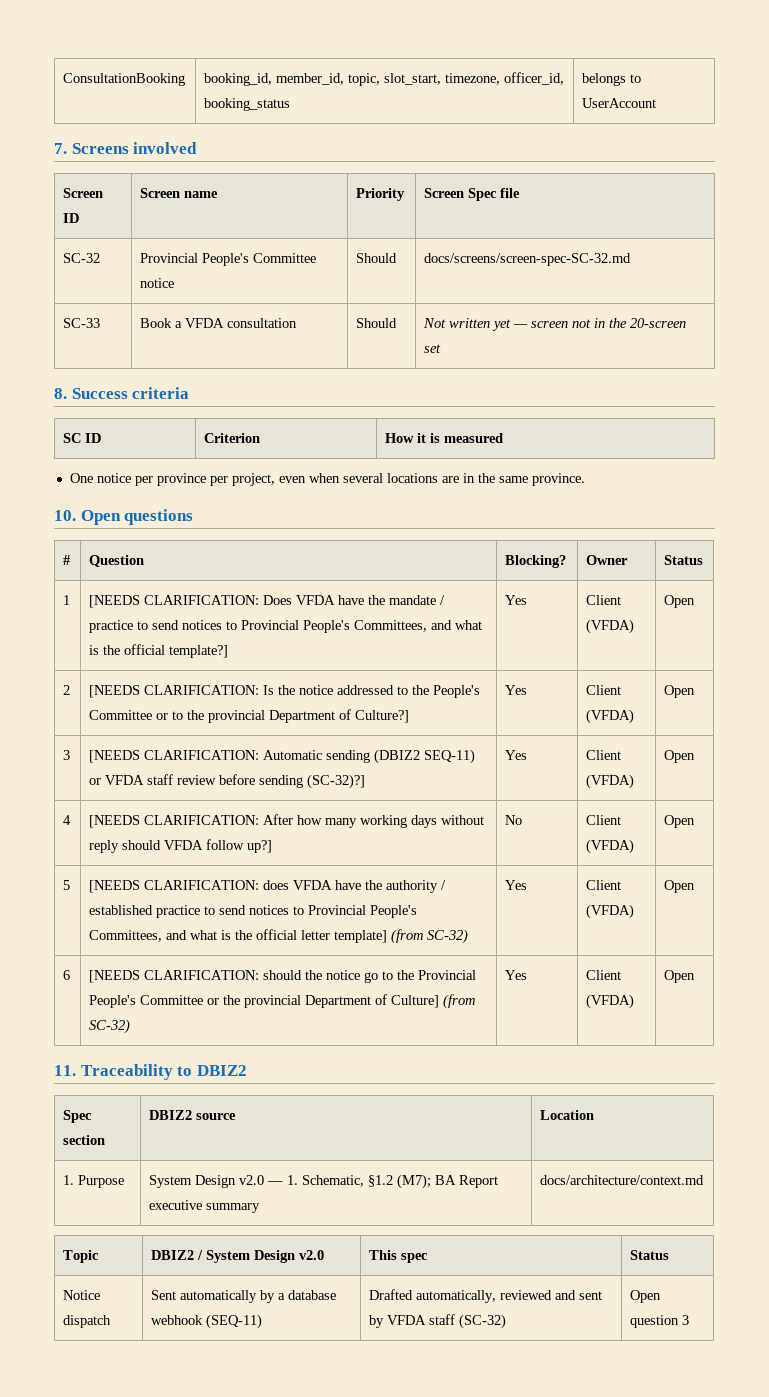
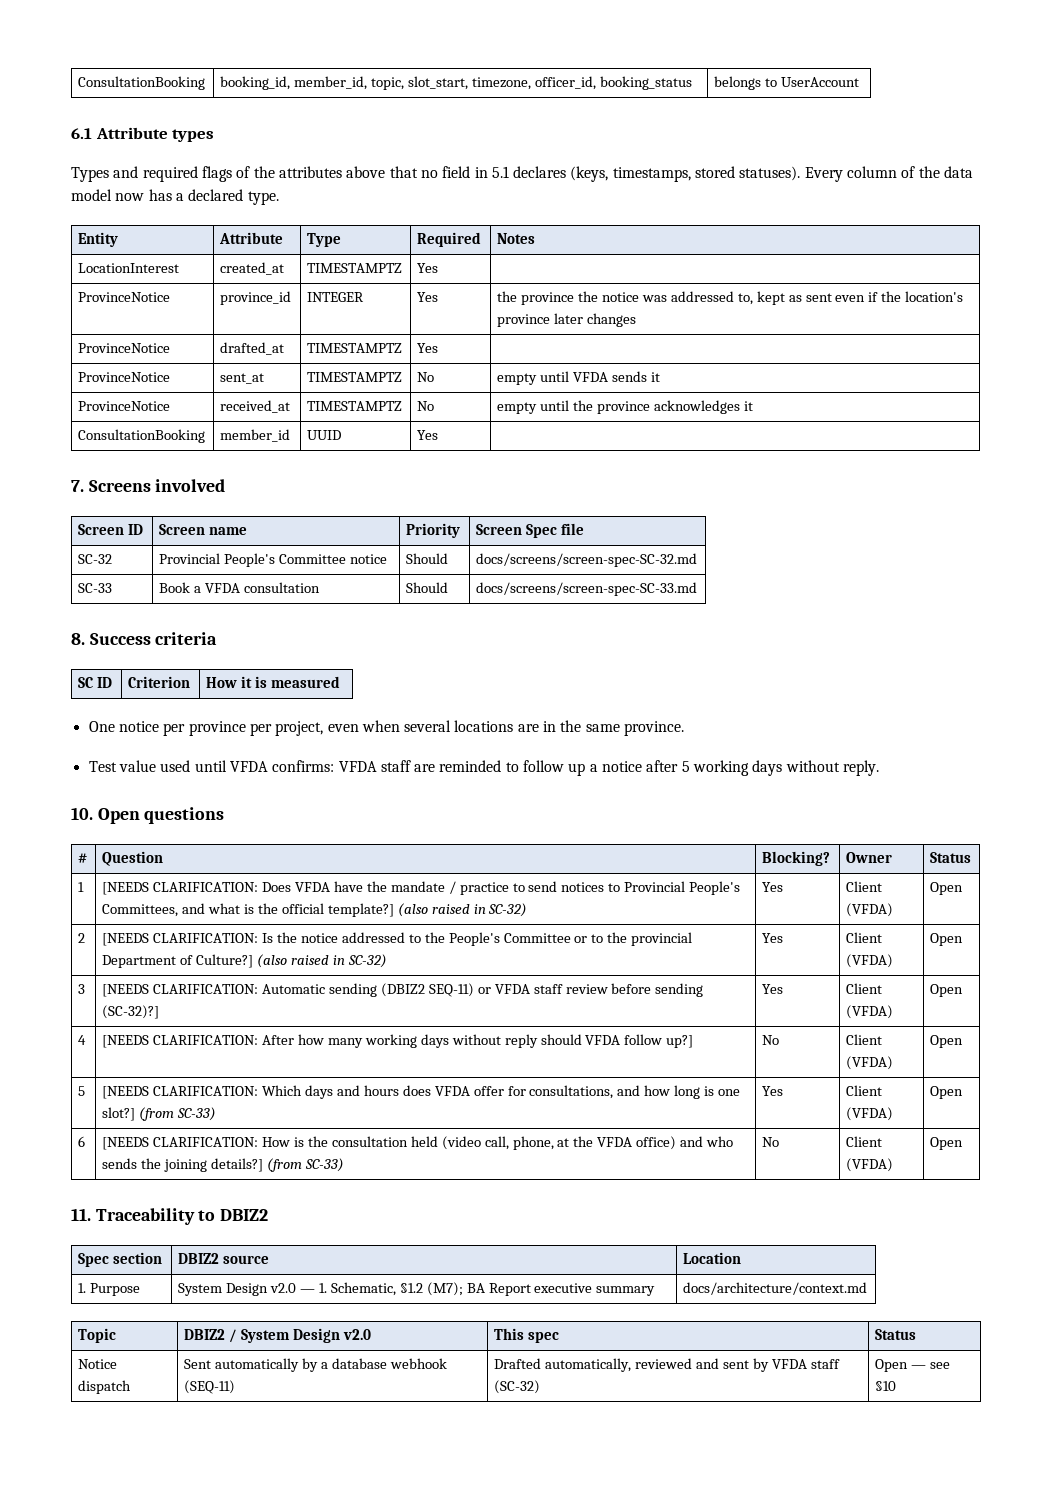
(657, 103) none -> [71,127,215,142] [71,166,974,182] [71,189,279,205] [78,232,119,247] [219,232,284,244] [307,233,342,247] [417,232,482,247] [497,233,536,244] [78,263,180,273] [220,262,285,275] [307,263,403,273] [417,263,439,273] [78,292,171,302] [220,291,292,305] [307,292,365,302] [417,292,439,302] [497,291,964,305] [497,313,637,327] [78,343,171,353] [220,342,285,355] [307,343,403,353] [417,343,439,353] [78,372,171,382] [220,373,265,384] [307,372,403,382] [417,372,435,382] [497,371,660,385] [78,401,171,411] [220,400,291,413] [307,401,403,411] [417,401,435,411] [497,400,753,414] [78,429,206,443] [220,429,291,442] [307,430,342,440] [417,430,439,440] // 6.1 Attribute types // Types and required flags of the attributes above that no field in 5.1 declares (keys, timestamps, stored statuses). Every column of the data model now has a declared type. // Entity | Attribute | Type | Required | Notes // LocationInterest | created_at | TIMESTAMPTZ | Yes | // ProvinceNotice | province_id | INTEGER | Yes | the province the notice was addressed to, kept as sent even if the location's province later changes // ProvinceNotice | drafted_at | TIMESTAMPTZ | Yes | // ProvinceNotice | sent_at | TIMESTAMPTZ | No | empty until VFDA sends it // ProvinceNotice | received_at | TIMESTAMPTZ | No | empty until the province acknowledges it // ConsultationBooking | member_id | UUID | Yes |
[423,318,687,331] [424,344,442,353] Not written yet — screen not in the 20-screen set -> [476,582,698,596] docs/screens/screen-spec-SC-33.md
(585, 479) none -> [88,760,880,776] // Test value used until VFDA confirms: VFDA staff are reminded to follow up a notice after 5 working days without reply.
(229, 651) none -> [397,903,528,917] (also raised in SC-32)
(410, 716) none -> [257,954,387,968] (also raised in SC-32)
[263,880,447,893] [89,905,418,918] [89,929,469,944] does VFDA have the authority / established practice to send notices to Provincial People's Committees, and what is the official letter template] (from SC-32) -> [262,1085,741,1099] [102,1107,217,1121] Which days and hours does VFDA offer for consultations, and how long is one slot?] (from SC-33)
[263,970,477,983] [89,994,476,1009] [89,1019,131,1034] [505,970,528,980] should the notice go to the Provincial People's Committee or the provincial Department of Culture] (from SC-32) | Yes -> [262,1136,734,1150] [102,1158,344,1172] [762,1137,780,1147] How is the consultation held (video call, phone, at the VFDA office) and who sends the joining details?] (from SC-33) | No
[630,1315,690,1328] question 3 -> [911,1362,951,1369] [875,1381,897,1391] — see §10

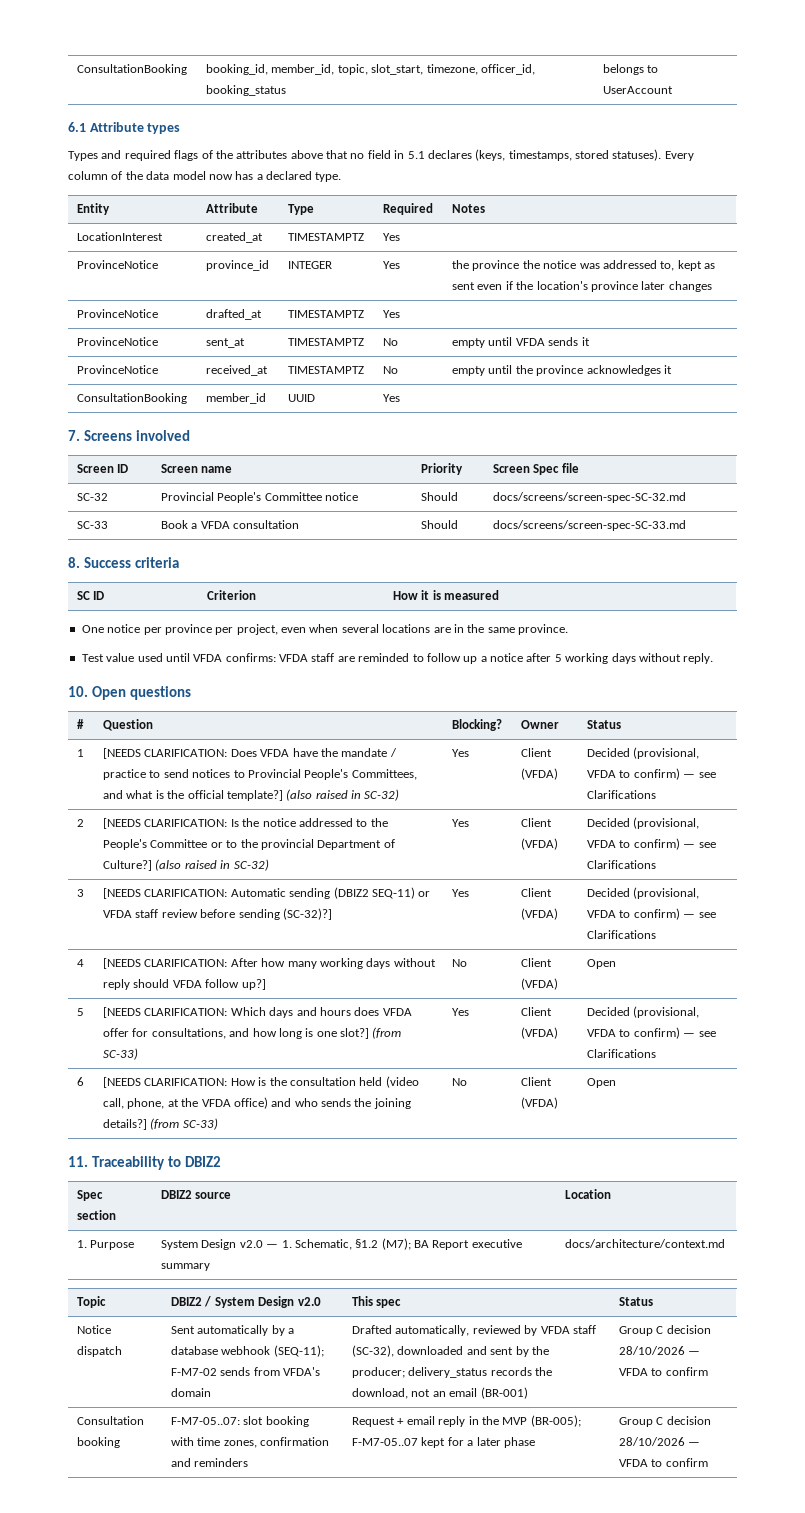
[930,882,964,895] Open -> [587,747,700,759] [587,768,716,780] [587,790,657,799] Decided (provisional, VFDA to confirm) — see Clarifications
[930,933,964,946] Open -> [587,817,700,829] [587,838,716,850] [587,860,657,869] Decided (provisional, VFDA to confirm) — see Clarifications
[930,984,964,997] Open -> [587,887,700,899] [587,908,716,920] [587,930,657,939] Decided (provisional, VFDA to confirm) — see Clarifications
[930,1086,964,1099] Open -> [587,1006,700,1018] [587,1027,716,1039] [587,1049,657,1058] Decided (provisional, VFDA to confirm) — see Clarifications
[184,1380,236,1394] [494,1358,840,1372] [494,1380,541,1394] [875,1359,951,1372] [875,1381,897,1391] (SEQ-11) | Drafted automatically, reviewed and sent by VFDA staff (SC-32) | Open — see §10 -> [273,1345,324,1357] [171,1367,321,1376] [171,1388,212,1397] [352,1325,596,1336] [352,1345,549,1357] [352,1367,553,1378] [352,1387,528,1399] [619,1325,711,1336] [619,1346,701,1355] [619,1367,708,1376] [77,1416,145,1425] [77,1437,121,1448] [171,1416,309,1427] [171,1437,330,1448] [171,1458,249,1467] [352,1415,581,1427] [352,1437,535,1448] [619,1416,711,1427] [619,1437,701,1446] [619,1458,708,1467] (SEQ-11); F-M7-02 sends from VFDA's domain | Drafted automatically, reviewed by VFDA staff (SC-32), downloaded and sent by the producer; delivery_status records the download, not an email (BR-001) | Group C decision 28/10/2026 — VFDA to confirm // Consultation booking | F-M7-05..07: slot booking with time zones, confirmation and reminders | Request + email reply in the MVP (BR-005); F-M7-05..07 kept for a later phase | Group C decision 28/10/2026 — VFDA to confirm

